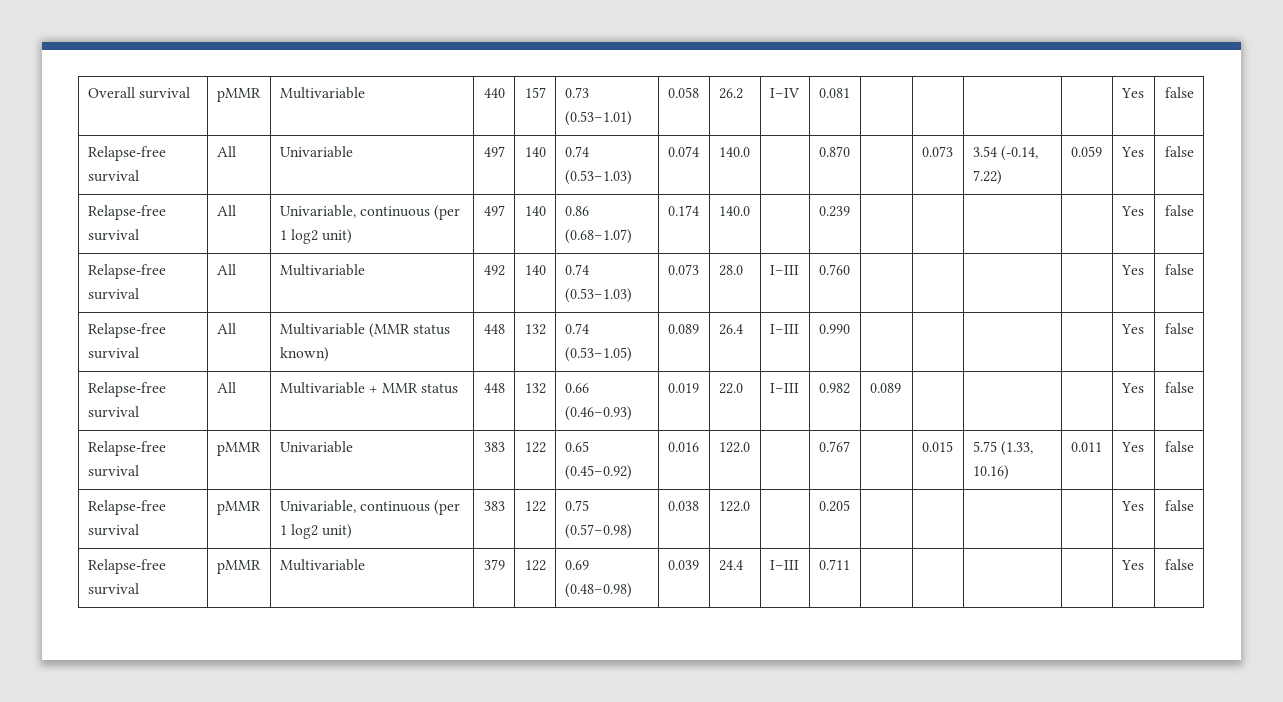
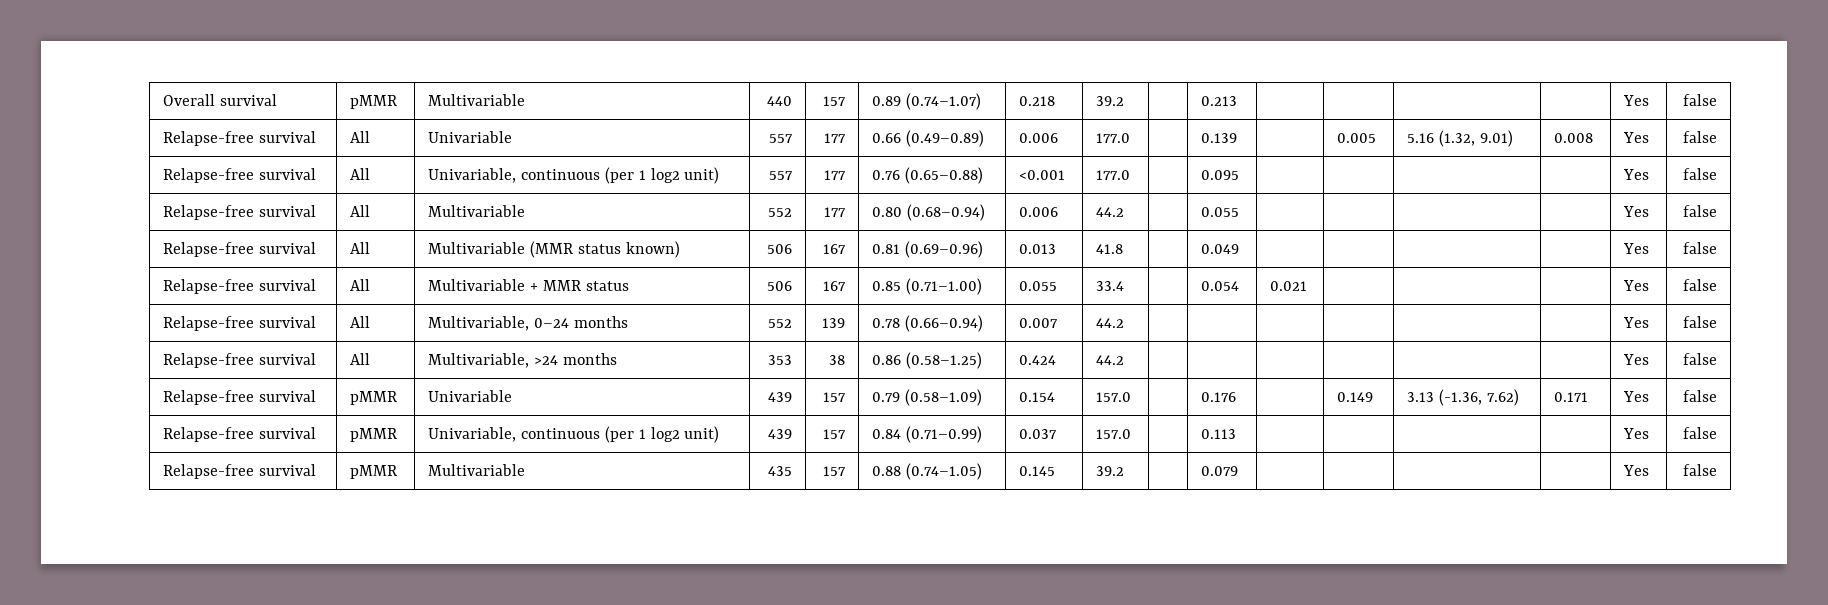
[564,87,589,98] [564,111,632,126] [667,87,699,98] [718,88,743,99] [769,88,800,98] [818,88,850,98] 0.73 (0.53–1.01) | 0.058 | 26.2 | I–IV | 0.081 -> [872,93,982,110] [1019,96,1056,106] [1096,96,1125,106] [1201,96,1238,106] 0.89 (0.74–1.07) | 0.218 | 39.2 | | 0.213
[484,146,506,157] [525,147,547,157] [564,146,589,157] [564,170,632,185] [667,146,699,157] [718,147,750,157] [818,146,850,157] [921,146,953,157] [972,146,1038,161] [972,170,1002,185] [1070,146,1102,157] 497 | 140 | 0.74 (0.53–1.03) | 0.074 | 140.0 | | 0.870 | | 0.073 | 3.54 (-0.14, 7.22) | 0.059 -> [768,134,793,143] [823,133,846,143] [872,130,985,147] [1019,133,1059,143] [1096,133,1131,143] [1201,133,1238,143] [1337,133,1377,143] [1407,130,1513,147] [1554,133,1594,143] 557 | 177 | 0.66 (0.49–0.89) | 0.006 | 177.0 | | 0.139 | | 0.005 | 5.16 (1.32, 9.01) | 0.008
[484,205,506,216] [525,206,547,216] [564,206,589,216] [564,229,632,244] [667,205,699,216] [718,206,750,216] [818,206,850,217] 497 | 140 | 0.86 (0.68–1.07) | 0.174 | 140.0 | | 0.239 -> [768,171,793,180] [823,170,846,180] [872,167,984,184] [1019,170,1066,180] [1096,170,1131,180] [1201,170,1240,180] 557 | 177 | 0.76 (0.65–0.88) | <0.001 | 177.0 | | 0.095
[484,265,506,276] [525,265,547,275] [564,264,589,275] [564,288,632,303] [667,264,699,275] [718,265,743,276] [769,265,799,275] [818,264,850,275] 492 | 140 | 0.74 (0.53–1.03) | 0.073 | 28.0 | I–III | 0.760 -> [767,208,792,217] [823,207,846,217] [872,204,986,221] [1019,207,1059,217] [1096,207,1125,217] [1201,207,1240,217] 552 | 177 | 0.80 (0.68–0.94) | 0.006 | 44.2 | | 0.055
[484,324,506,334] [525,324,547,335] [564,323,589,334] [564,347,632,362] [667,324,699,334] [718,324,743,335] [769,324,799,334] [818,324,850,334] 448 | 132 | 0.74 (0.53–1.05) | 0.089 | 26.4 | I–III | 0.990 -> [766,244,792,254] [822,244,846,254] [872,241,984,258] [1019,244,1057,254] [1096,244,1124,254] [1201,244,1240,254] 506 | 167 | 0.81 (0.69–0.96) | 0.013 | 41.8 | | 0.049
[484,383,506,393] [525,383,547,394] [564,383,589,393] [564,406,632,421] [667,383,699,393] [718,383,743,394] [769,383,799,393] [818,383,850,394] [869,383,901,393] 448 | 132 | 0.66 (0.46–0.93) | 0.019 | 22.0 | I–III | 0.982 | 0.089 -> [766,281,792,291] [822,281,846,291] [872,278,983,295] [1019,281,1058,291] [1096,281,1125,291] [1201,281,1240,291] [1270,281,1308,291] [1623,280,1650,291] [1682,279,1717,291] [163,316,317,331] [350,316,371,328] [428,316,628,331] [767,319,792,328] [821,318,845,328] [872,315,984,332] [1019,318,1059,328] [1096,318,1125,328] [1623,317,1650,328] [1682,316,1717,328] [163,353,317,368] [350,353,371,365] [428,353,617,368] [767,355,792,365] [828,355,845,365] [872,352,983,369] [1019,355,1057,365] [1096,355,1125,365] 506 | 167 | 0.85 (0.71–1.00) | 0.055 | 33.4 | | 0.054 | 0.021 | | | | Yes | false // Relapse-free survival | All | Multivariable, 0–24 months | 552 | 139 | 0.78 (0.66–0.94) | 0.007 | 44.2 | | | | | | | Yes | false // Relapse-free survival | All | Multivariable, >24 months | 353 | 38 | 0.86 (0.58–1.25) | 0.424 | 44.2 | | |
[484,442,506,452] [525,442,547,453] [564,441,589,452] [564,465,632,480] [667,442,699,452] [718,442,750,453] [818,441,850,452] [921,441,953,452] [972,441,1033,456] [972,465,1009,480] [1070,442,1102,452] 383 | 122 | 0.65 (0.45–0.92) | 0.016 | 122.0 | | 0.767 | | 0.015 | 5.75 (1.33, 10.16) | 0.011 -> [767,392,792,402] [822,392,846,402] [872,389,983,406] [1019,392,1056,402] [1096,392,1132,402] [1201,392,1237,402] [1337,392,1374,402] [1407,389,1519,406] [1554,392,1589,402] 439 | 157 | 0.79 (0.58–1.09) | 0.154 | 157.0 | | 0.176 | | 0.149 | 3.13 (-1.36, 7.62) | 0.171
[484,501,506,511] [525,501,547,512] [564,500,589,511] [564,524,632,539] [667,501,699,511] [718,501,750,512] [818,500,850,512] 383 | 122 | 0.75 (0.57–0.98) | 0.038 | 122.0 | | 0.205 -> [767,429,792,439] [822,429,846,439] [872,426,983,443] [1019,429,1058,439] [1096,429,1132,439] [1201,429,1237,439] 439 | 157 | 0.84 (0.71–0.99) | 0.037 | 157.0 | | 0.113
[484,559,506,570] [525,560,547,571] [564,560,589,570] [564,583,632,598] [667,560,699,570] [718,560,743,571] [769,560,799,570] [818,559,850,570] 379 | 122 | 0.69 (0.48–0.98) | 0.039 | 24.4 | I–III | 0.711 -> [767,466,792,476] [822,466,846,476] [872,463,983,480] [1019,466,1056,476] [1096,466,1125,476] [1201,466,1239,476] 435 | 157 | 0.88 (0.74–1.05) | 0.145 | 39.2 | | 0.079

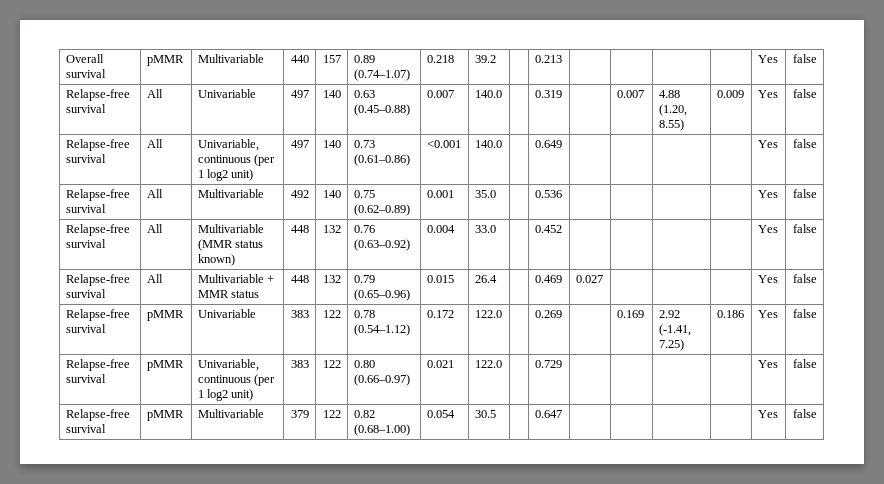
[768,134,793,143] [823,133,846,143] [872,130,985,147] [1019,133,1059,143] [1096,133,1131,143] [1201,133,1238,143] [1337,133,1377,143] [1407,130,1513,147] [1554,133,1594,143] 557 | 177 | 0.66 (0.49–0.89) | 0.006 | 177.0 | | 0.139 | | 0.005 | 5.16 (1.32, 9.01) | 0.008 -> [291,90,310,98] [323,90,342,98] [353,90,375,98] [353,104,410,116] [426,90,454,98] [474,90,502,98] [534,90,562,98] [616,90,644,98] [658,90,680,98] [658,104,687,116] [658,119,684,131] [716,90,744,98] 497 | 140 | 0.63 (0.45–0.88) | 0.007 | 140.0 | | 0.319 | | 0.007 | 4.88 (1.20, 8.55) | 0.009
[768,171,793,180] [823,170,846,180] [872,167,984,184] 557 | 177 | 0.76 (0.65–0.88) -> [291,140,310,148] [323,140,342,148] [353,140,375,148] [353,154,410,166] 497 | 140 | 0.73 (0.61–0.86)
[1096,170,1131,180] [1201,170,1240,180] 177.0 | | 0.095 -> [474,140,502,148] [534,140,562,148] 140.0 | | 0.649
[767,208,792,217] [823,207,846,217] [872,204,986,221] [1019,207,1059,217] [1096,207,1125,217] [1201,207,1240,217] 552 | 177 | 0.80 (0.68–0.94) | 0.006 | 44.2 | | 0.055 -> [291,190,310,198] [323,190,342,198] [353,190,375,198] [353,204,410,216] [426,190,454,198] [474,190,496,198] [534,190,562,198] 492 | 140 | 0.75 (0.62–0.89) | 0.001 | 35.0 | | 0.536
[766,244,792,254] [822,244,846,254] [872,241,984,258] [1019,244,1057,254] [1096,244,1124,254] [1201,244,1240,254] 506 | 167 | 0.81 (0.69–0.96) | 0.013 | 41.8 | | 0.049 -> [291,225,310,233] [323,225,342,233] [353,225,375,233] [353,239,410,251] [426,225,455,233] [474,225,496,233] [534,225,562,233] 448 | 132 | 0.76 (0.63–0.92) | 0.004 | 33.0 | | 0.452
[766,281,792,291] [822,281,846,291] [872,278,983,295] [1019,281,1058,291] [1096,281,1125,291] [1201,281,1240,291] [1270,281,1308,291] [1623,280,1650,291] [1682,279,1717,291] [163,316,317,331] [350,316,371,328] [428,316,628,331] [767,319,792,328] [821,318,845,328] [872,315,984,332] [1019,318,1059,328] [1096,318,1125,328] [1623,317,1650,328] [1682,316,1717,328] [163,353,317,368] [350,353,371,365] [428,353,617,368] [767,355,792,365] [828,355,845,365] [872,352,983,369] [1019,355,1057,365] [1096,355,1125,365] 506 | 167 | 0.85 (0.71–1.00) | 0.055 | 33.4 | | 0.054 | 0.021 | | | | Yes | false // Relapse-free survival | All | Multivariable, 0–24 months | 552 | 139 | 0.78 (0.66–0.94) | 0.007 | 44.2 | | | | | | | Yes | false // Relapse-free survival | All | Multivariable, >24 months | 353 | 38 | 0.86 (0.58–1.25) | 0.424 | 44.2 | | | -> [291,275,310,283] [323,275,342,283] [353,275,375,283] [353,289,410,301] [426,275,454,283] [474,275,497,283] [534,275,562,283] [575,275,603,283] 448 | 132 | 0.79 (0.65–0.96) | 0.015 | 26.4 | | 0.469 | 0.027
[767,392,792,402] [822,392,846,402] [872,389,983,406] [1019,392,1056,402] [1096,392,1132,402] [1201,392,1237,402] [1337,392,1374,402] [1407,389,1519,406] [1554,392,1589,402] 439 | 157 | 0.79 (0.58–1.09) | 0.154 | 157.0 | | 0.176 | | 0.149 | 3.13 (-1.36, 7.62) | 0.171 -> [291,310,310,318] [323,310,342,318] [353,310,375,318] [353,324,410,336] [426,310,454,318] [474,310,502,318] [534,310,562,318] [616,310,644,318] [658,310,680,318] [658,324,691,336] [658,339,684,351] [716,310,744,318] 383 | 122 | 0.78 (0.54–1.12) | 0.172 | 122.0 | | 0.269 | | 0.169 | 2.92 (-1.41, 7.25) | 0.186
[767,429,792,439] [822,429,846,439] [872,426,983,443] [1019,429,1058,439] [1096,429,1132,439] [1201,429,1237,439] 439 | 157 | 0.84 (0.71–0.99) | 0.037 | 157.0 | | 0.113 -> [291,360,310,368] [323,360,342,368] [353,360,375,368] [353,374,410,386] [426,360,454,368] [474,360,502,368] [534,360,562,368] 383 | 122 | 0.80 (0.66–0.97) | 0.021 | 122.0 | | 0.729
[767,466,792,476] [822,466,846,476] [872,463,983,480] [1019,466,1056,476] [1096,466,1125,476] [1201,466,1239,476] 435 | 157 | 0.88 (0.74–1.05) | 0.145 | 39.2 | | 0.079 -> [291,410,310,418] [323,410,342,418] [353,410,375,418] [353,424,410,436] [426,410,455,418] [474,410,496,418] [534,410,562,418] 379 | 122 | 0.82 (0.68–1.00) | 0.054 | 30.5 | | 0.647

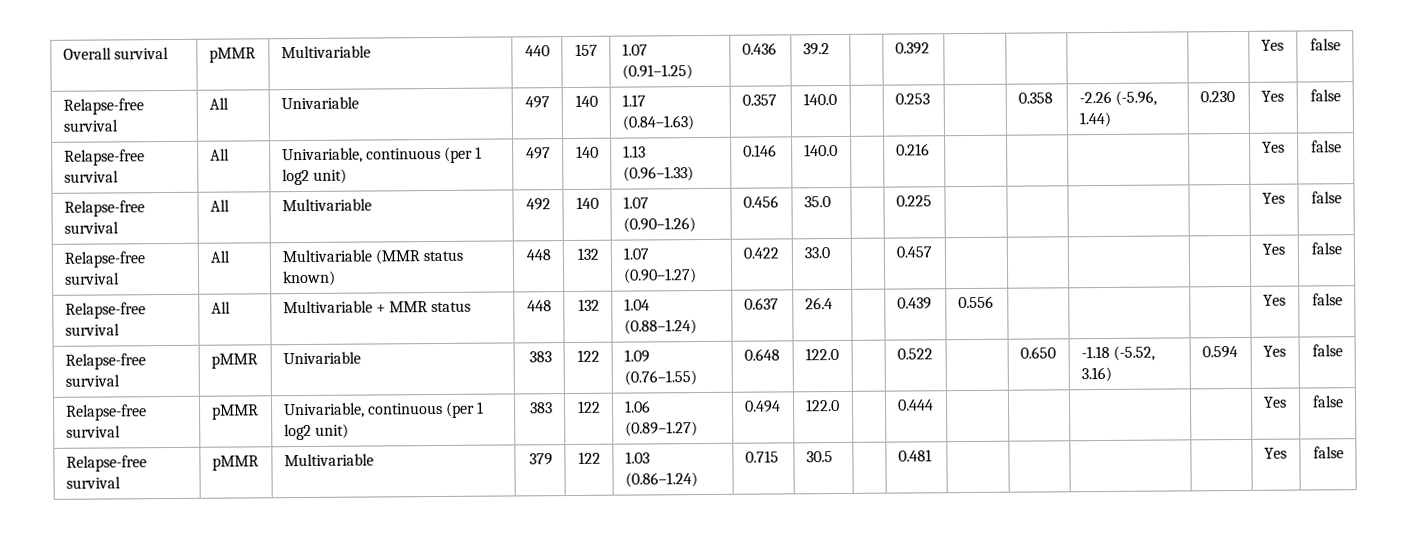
[353,55,375,63] [353,69,410,81] [426,55,454,63] 0.89 (0.74–1.07) | 0.218 -> [621,43,648,56] [621,64,693,80] [741,42,777,55] 1.07 (0.91–1.25) | 0.436
[534,55,562,63] 0.213 -> [894,42,930,55] 0.392
[353,90,375,98] [353,104,410,116] [426,90,454,98] [474,90,502,98] [534,90,562,98] [616,90,644,98] [658,90,680,98] [658,104,687,116] [658,119,684,131] [716,90,744,98] 0.63 (0.45–0.88) | 0.007 | 140.0 | | 0.319 | | 0.007 | 4.88 (1.20, 8.55) | 0.009 -> [621,94,646,107] [621,115,694,131] [741,94,777,106] [802,92,837,106] [894,93,930,105] [1017,92,1053,104] [1078,90,1157,106] [1078,111,1111,128] [1199,91,1235,103] 1.17 (0.84–1.63) | 0.357 | 140.0 | | 0.253 | | 0.358 | -2.26 (-5.96, 1.44) | 0.230
[353,140,375,148] [353,154,410,166] [426,140,461,148] [474,140,502,148] [534,140,562,148] 0.73 (0.61–0.86) | <0.001 | 140.0 | | 0.649 -> [622,145,646,158] [622,166,694,182] [742,144,777,157] [803,143,838,157] [895,143,930,156] 1.13 (0.96–1.33) | 0.146 | 140.0 | | 0.216
[353,190,375,198] [353,204,410,216] [426,190,454,198] 0.75 (0.62–0.89) | 0.001 -> [622,196,649,209] [622,217,696,233] [742,195,779,208] 1.07 (0.90–1.26) | 0.456
[534,190,562,198] 0.536 -> [895,195,932,207] 0.225
[353,225,375,233] [353,239,410,251] [426,225,455,233] 0.76 (0.63–0.92) | 0.004 -> [622,247,649,260] [623,268,697,284] [742,247,779,259] 1.07 (0.90–1.27) | 0.422
[534,225,562,233] 0.452 -> [895,246,932,258] 0.457
[353,275,375,283] [353,289,410,301] [426,275,454,283] 0.79 (0.65–0.96) | 0.015 -> [623,298,650,311] [623,319,697,335] [743,297,779,310] 1.04 (0.88–1.24) | 0.637
[534,275,562,283] [575,275,603,283] 0.469 | 0.027 -> [896,297,932,310] [957,295,994,309] 0.439 | 0.556
[353,310,375,318] [353,324,410,336] [426,310,454,318] [474,310,502,318] [534,310,562,318] [616,310,644,318] [658,310,680,318] [658,324,691,336] [658,339,684,351] [716,310,744,318] 0.78 (0.54–1.12) | 0.172 | 122.0 | | 0.269 | | 0.169 | 2.92 (-1.41, 7.25) | 0.186 -> [623,349,650,363] [623,370,697,386] [743,348,780,361] [804,347,839,361] [896,348,933,360] [1019,346,1056,359] [1080,345,1155,361] [1080,366,1112,383] [1201,345,1238,359] 1.09 (0.76–1.55) | 0.648 | 122.0 | | 0.522 | | 0.650 | -1.18 (-5.52, 3.16) | 0.594
[353,360,375,368] [353,374,410,386] [426,360,454,368] [474,360,502,368] [534,360,562,368] 0.80 (0.66–0.97) | 0.021 | 122.0 | | 0.729 -> [623,400,651,413] [624,421,698,437] [744,400,781,413] [804,398,840,412] [896,399,934,411] 1.06 (0.89–1.27) | 0.494 | 122.0 | | 0.444
[353,410,375,418] [353,424,410,436] [426,410,455,418] 0.82 (0.68–1.00) | 0.054 -> [624,451,650,464] [624,472,698,488] [744,450,779,463] 1.03 (0.86–1.24) | 0.715
[534,410,562,418] 0.647 -> [897,449,932,462] 0.481

